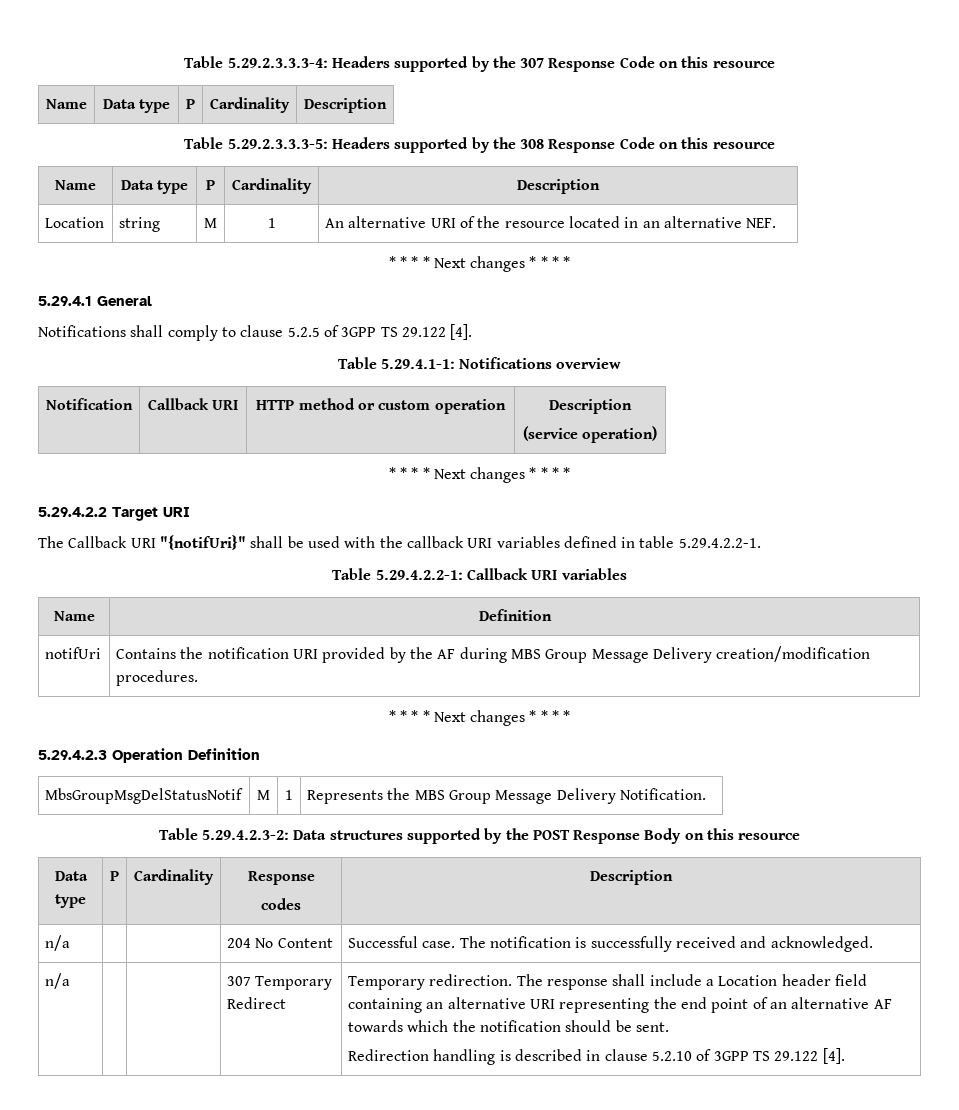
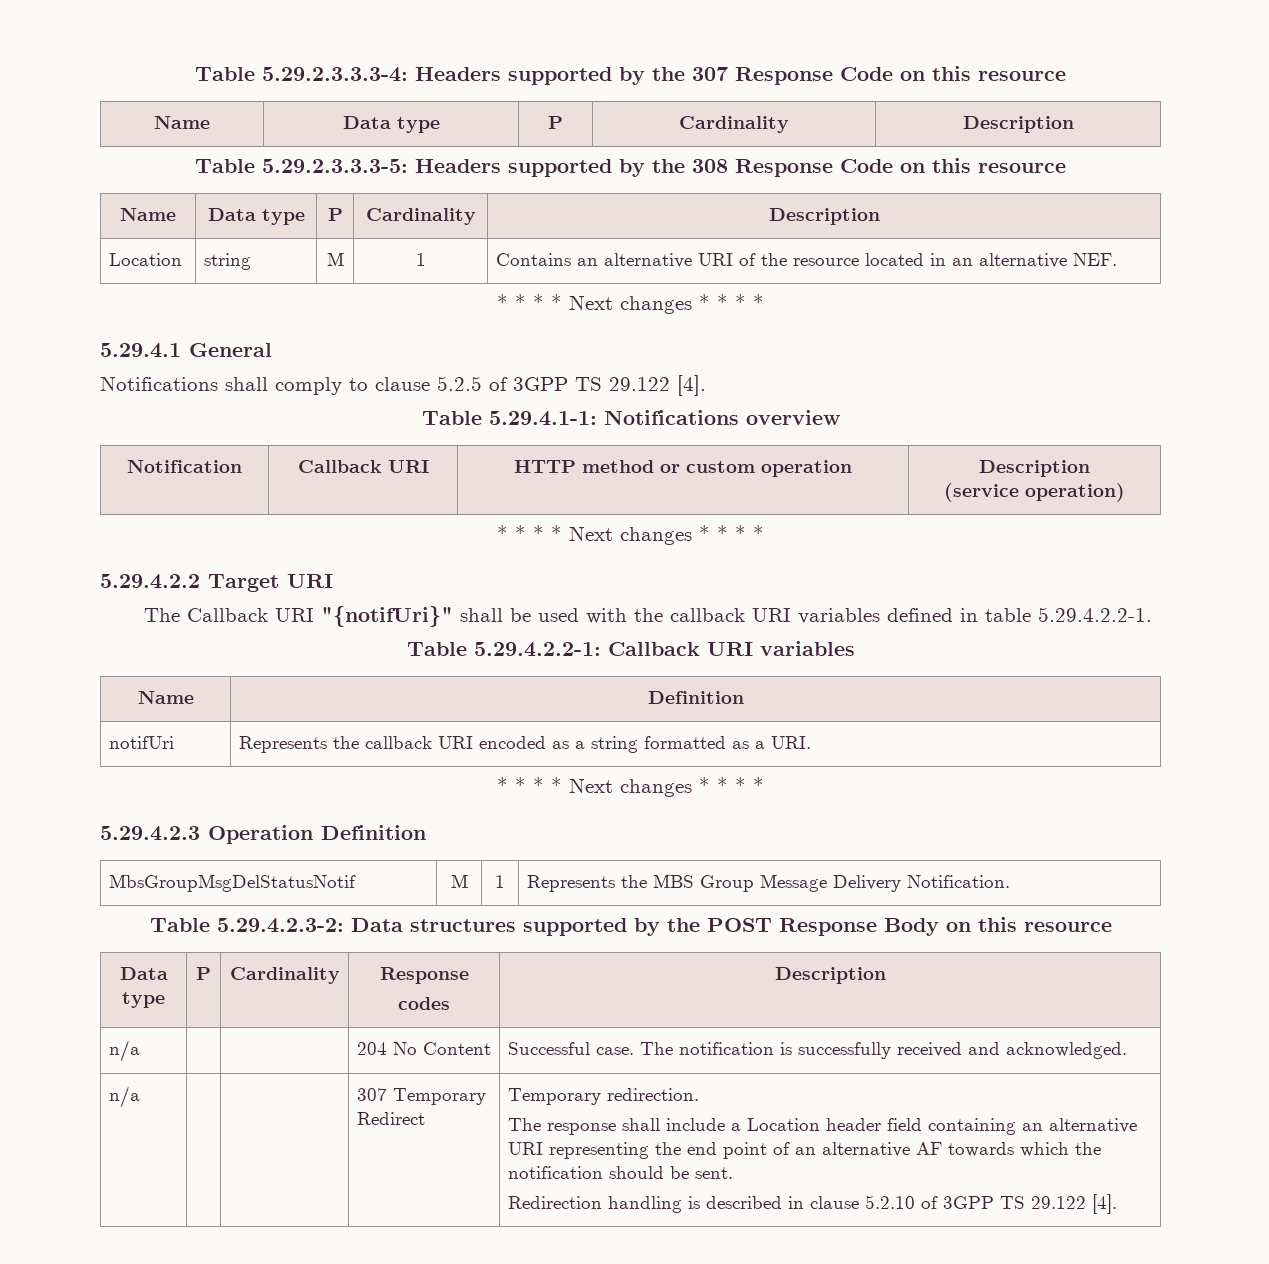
[325,218,345,228] An -> [495,253,598,266] Contains an
[116,646,871,663] [116,670,199,686] Contains the notification URI provided by the AF during MBS Group Message Delivery creation/modification procedures. -> [238,736,811,753] Represents the callback URI encoded as a string formatted as a URI.
(513, 980) none -> (699, 1094) //

